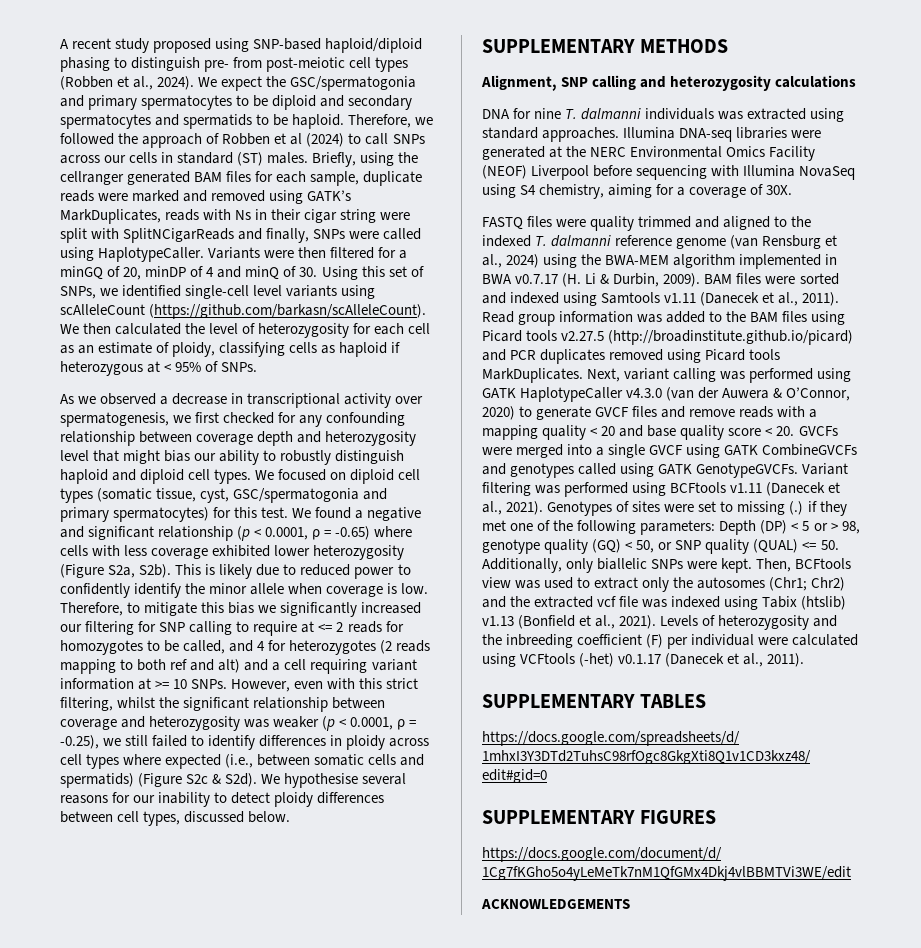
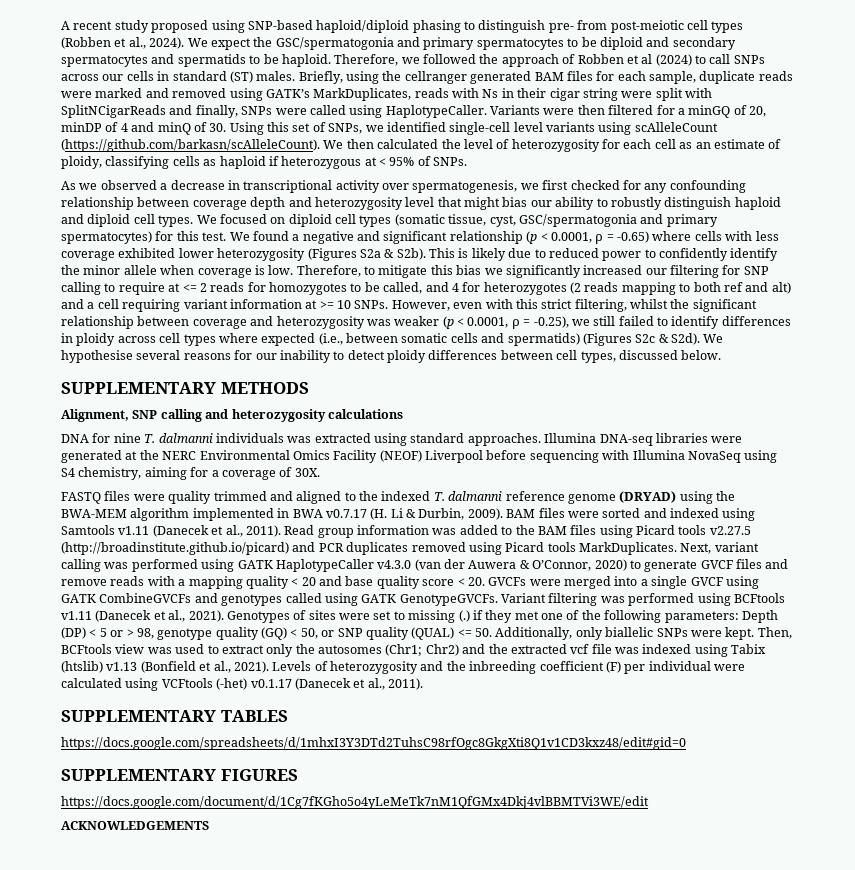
[60,564,136,578] (Figure S2a, -> [307,248,395,261] (Figures S2a &
[138,773,183,787] (Figure -> [582,333,632,346] (Figures
[730,235,838,249] [482,254,540,268] (van Rensburg et al., 2024) -> [619,491,677,503] (DRYAD)

